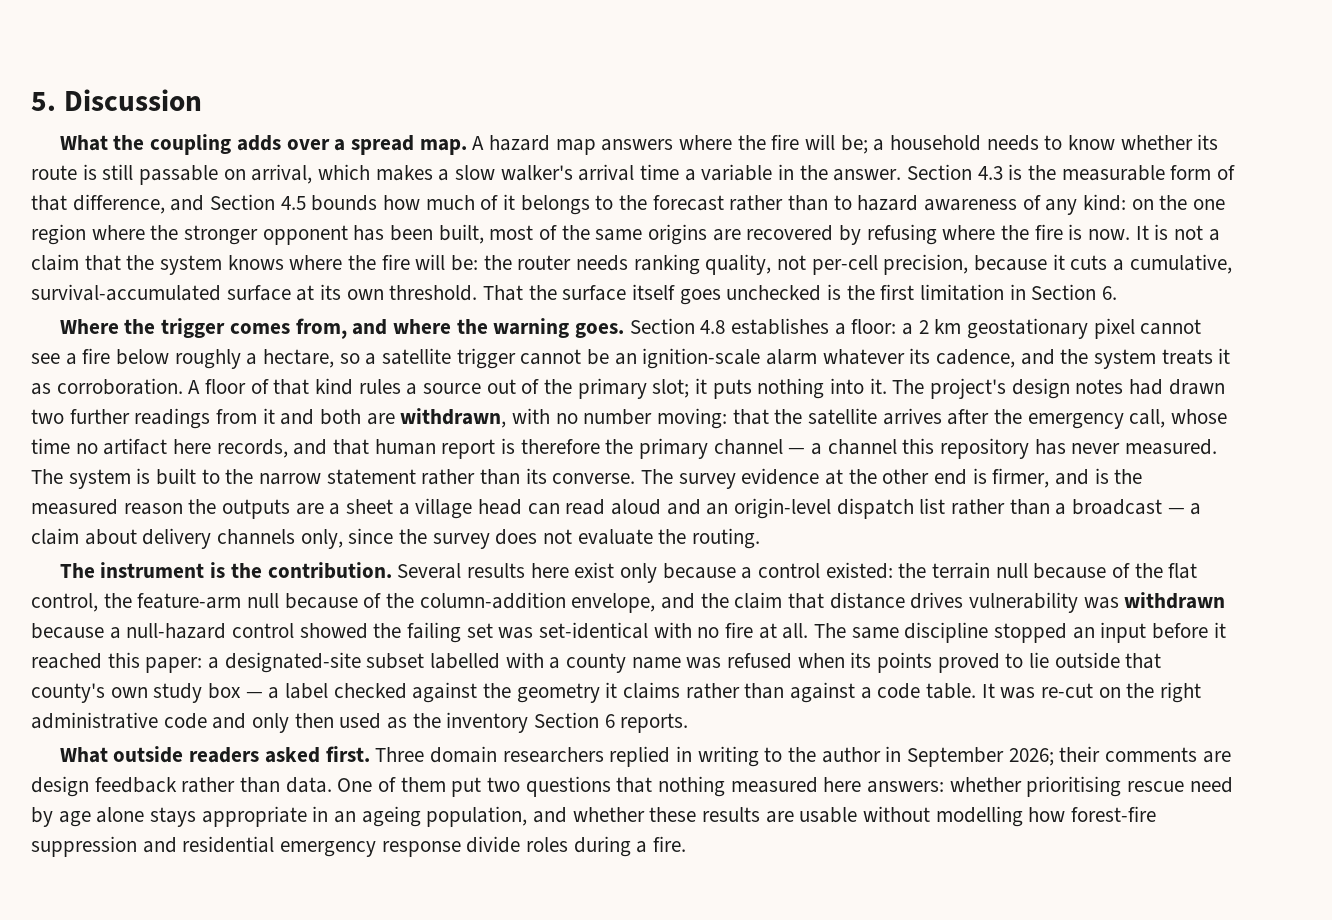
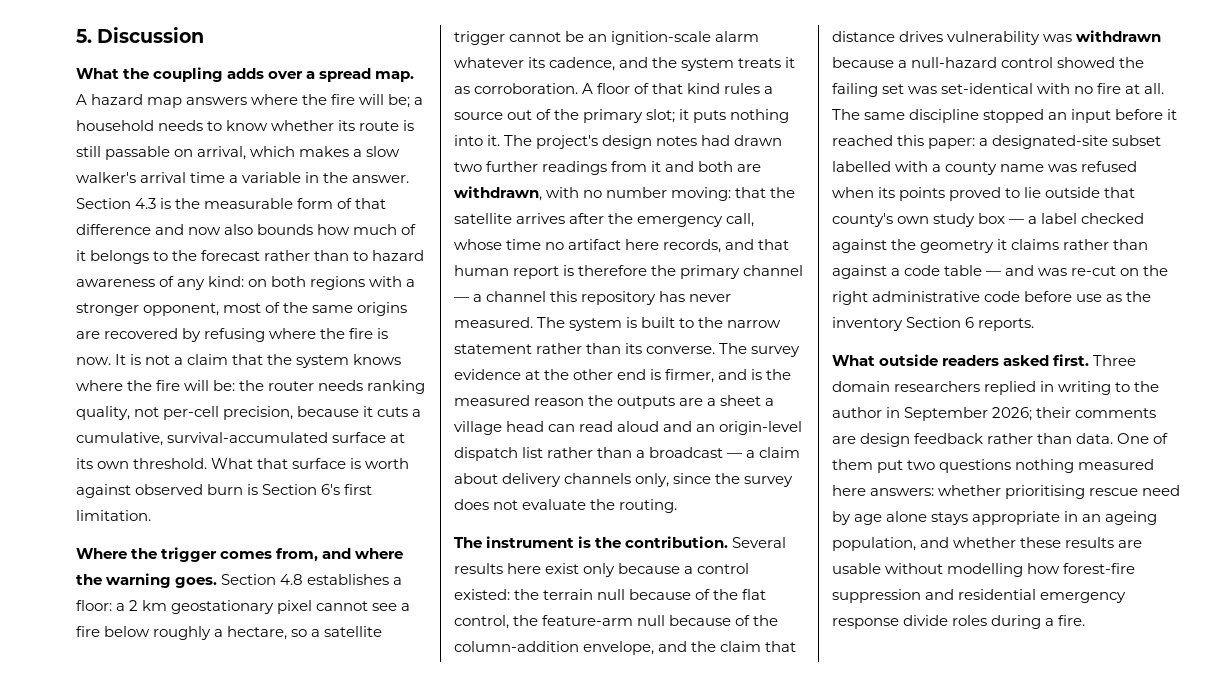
[72,194,306,214] difference, and Section 4.5 -> [76,224,254,235] difference and now also
[1159,195,1226,210] [31,224,484,245] the one region where the stronger opponent has been built, -> [271,276,416,290] [76,303,220,316] both regions with a stronger opponent,
[483,284,1118,305] That the surface itself goes unchecked is the first limitation in Section 6. -> [211,458,410,469] [76,484,373,498] [76,510,151,521] What that surface is worth against observed burn is Section 6's first limitation.
[926,683,995,699] table. It -> [944,265,1035,276] table — and
[212,713,382,733] and only then used -> [1024,291,1103,302] before use
[616,777,653,793] that -> (1012, 466) none

